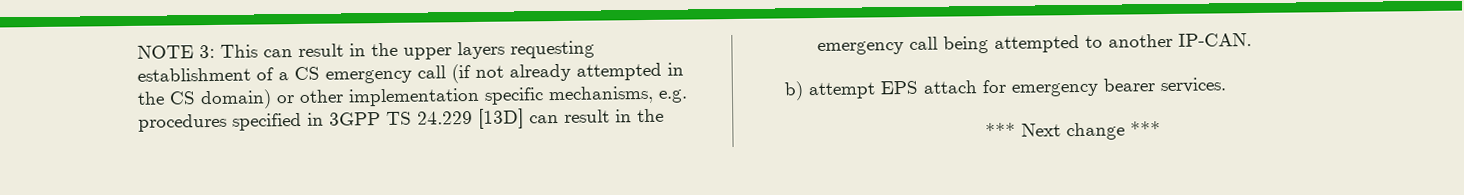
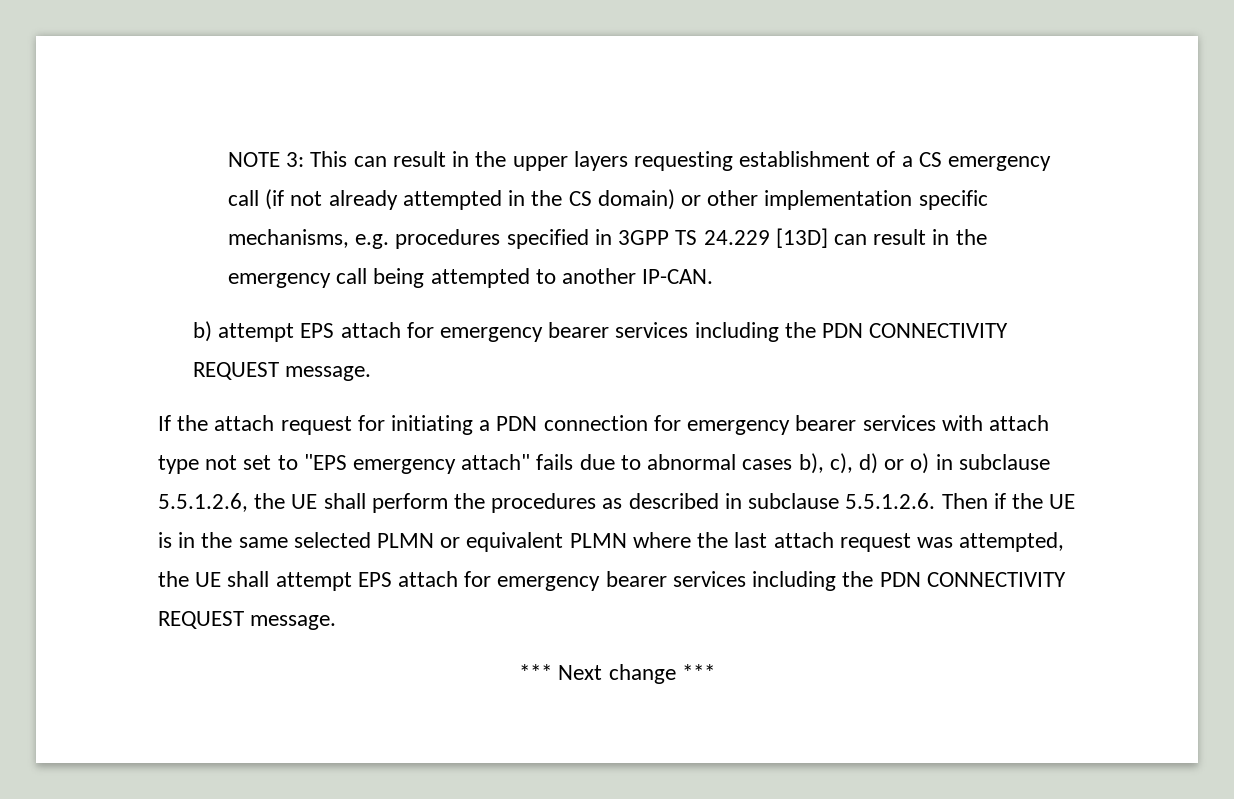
[1159,77,1226,94] services. -> [615,322,1009,342] [193,362,372,381] [158,415,1049,435] [158,453,1050,474] [158,493,1076,513] [158,532,1065,552] [158,571,1066,591] [158,611,337,630] services including the PDN CONNECTIVITY REQUEST message. // If the attach request for initiating a PDN connection for emergency bearer services with attach type not set to "EPS emergency attach" fails due to abnormal cases b), c), d) or o) in subclause 5.5.1.2.6, the UE shall perform the procedures as described in subclause 5.5.1.2.6. Then if the UE is in the same selected PLMN or equivalent PLMN where the last attach request was attempted, the UE shall attempt EPS attach for emergency bearer services including the PDN CONNECTIVITY REQUEST message.

